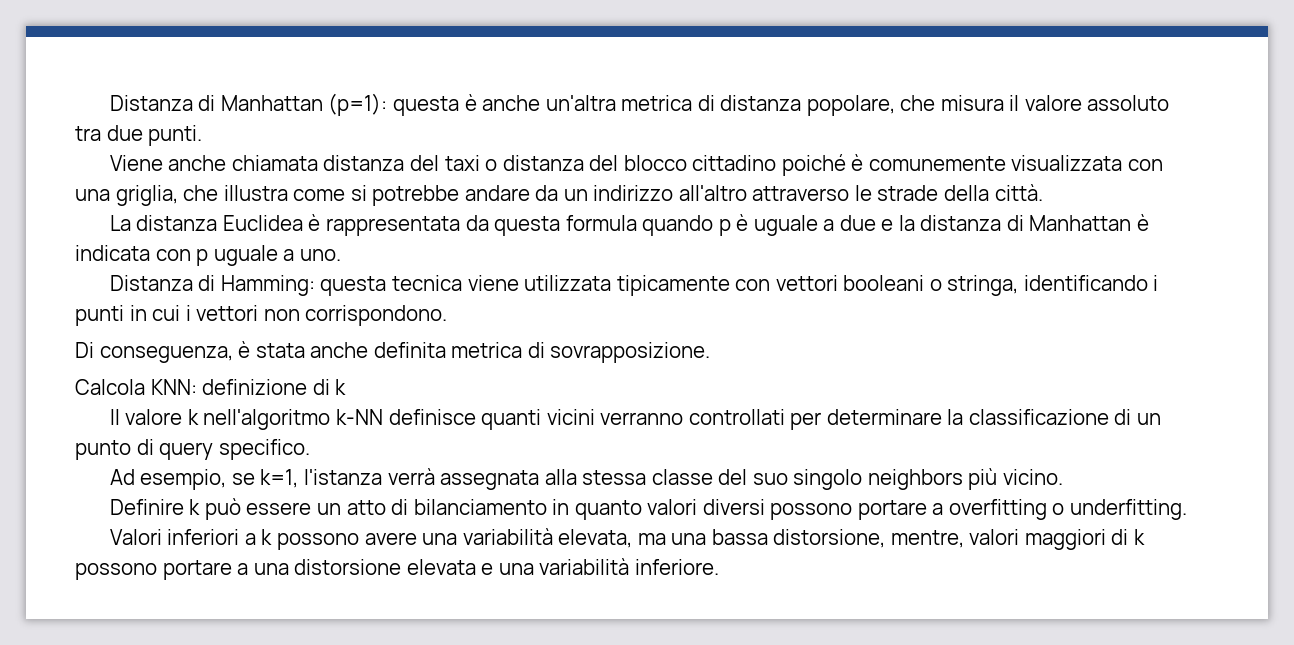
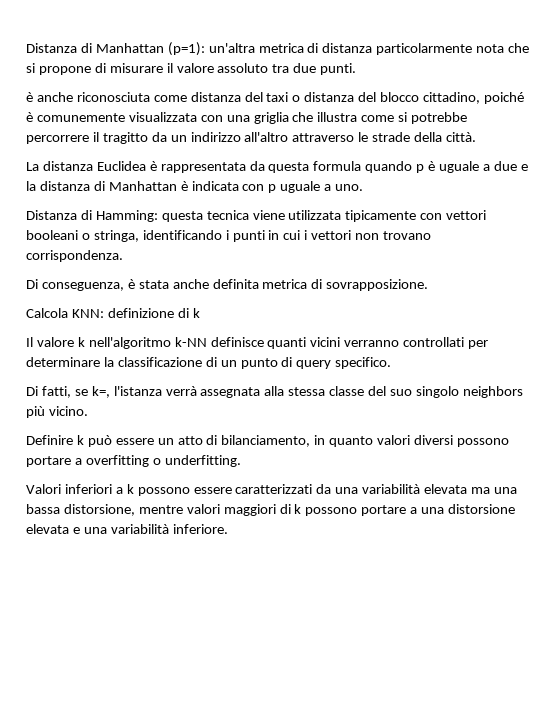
[392,94,541,116] questa è anche -> (205, 49) none
[806,95,1004,116] popolare, che misura -> [376,43,530,55] [26,63,163,75] particolarmente nota che si propone di misurare
[109,155,318,171] Viene anche chiamata -> [26,92,187,102] è anche riconosciuta come
[692,155,777,171] cittadino -> [423,92,481,104] cittadino,
[115,185,178,206] griglia, -> [253,112,289,124] griglia
[464,185,530,201] andare -> [26,132,148,144] percorrere il tragitto
[305,305,448,326] corrispondono. -> [383,231,432,240] [26,250,123,262] trovano corrispondenza.
[109,469,299,490] Ad esempio, se k=1, -> [26,386,110,398] Di fatti, se k=,
[413,499,547,515] bilanciamento -> [221,435,311,447] bilanciamento,
[364,528,633,548] avere una variabilità elevata, -> [193,484,468,494] essere caratterizzati da una variabilità elevata
[890,530,964,548] mentre, -> [138,505,183,514] mentre

